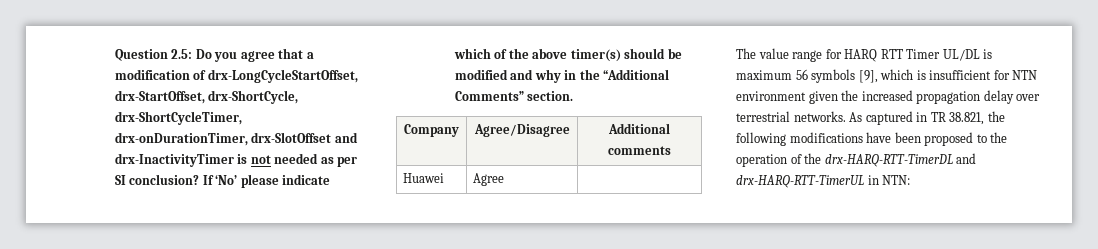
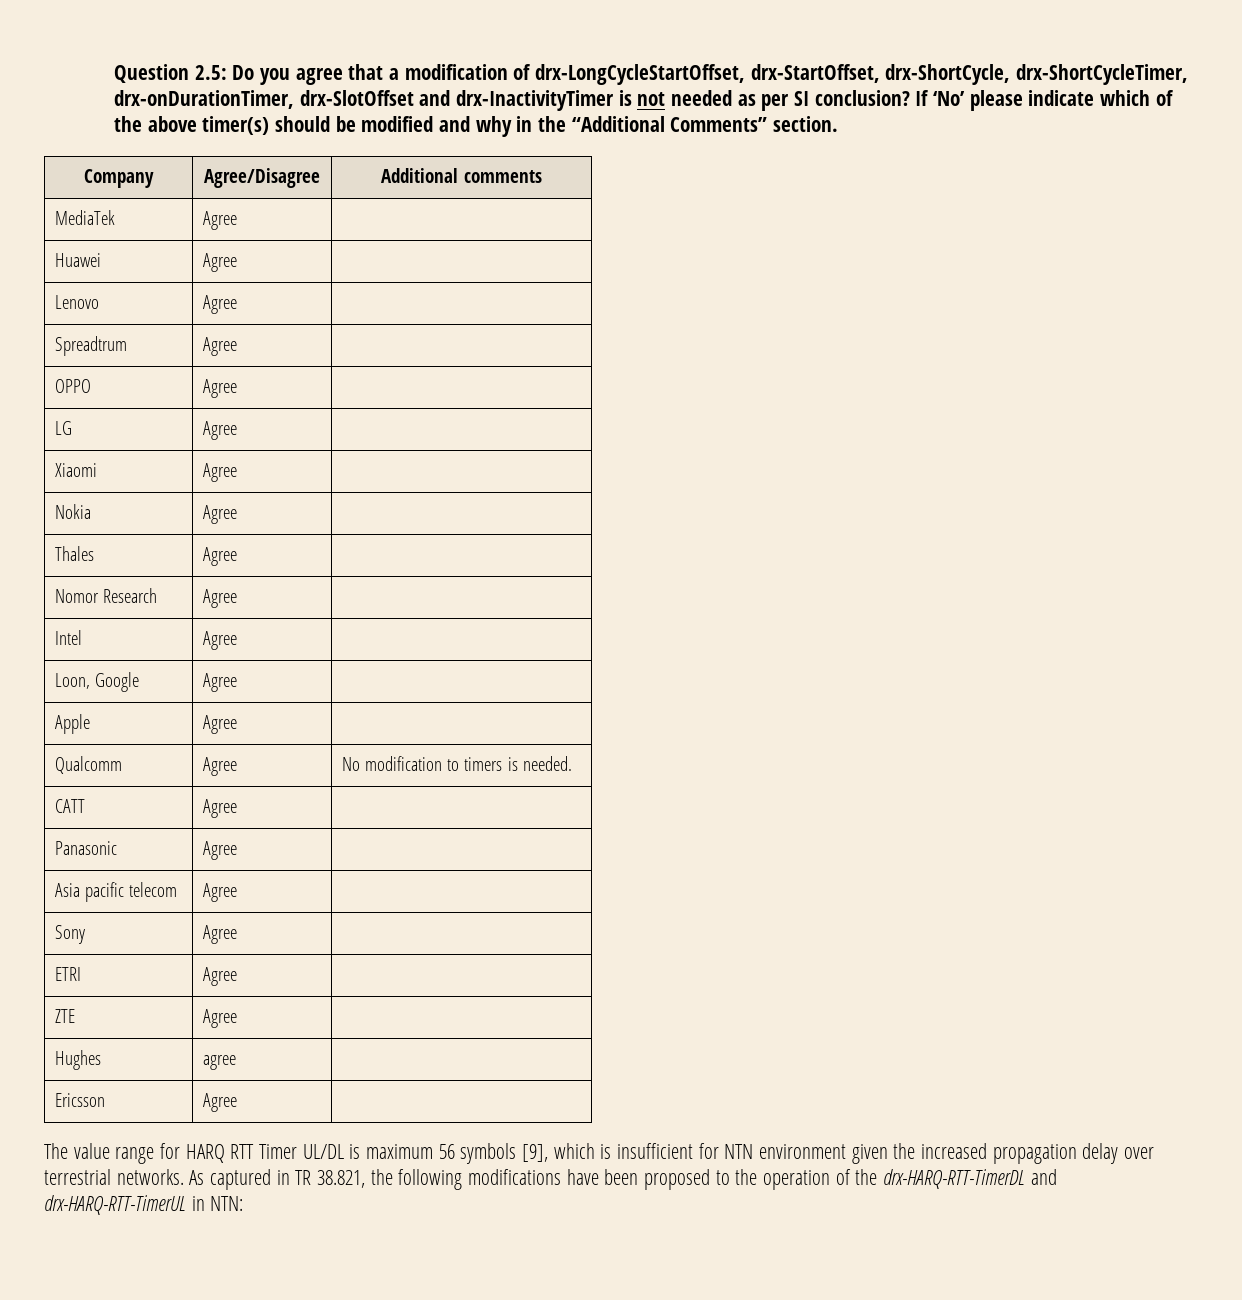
(671, 150) none -> [55,210,116,225] [203,211,238,230] // MediaTek | Agree |
(505, 179) none -> [55,295,100,309] [203,295,238,314] [55,336,128,356] [203,337,238,356] [55,379,92,393] [203,379,238,398] [55,421,73,435] [203,421,238,440] [55,463,98,477] [203,463,238,482] [55,504,92,519] [203,505,238,524] [55,546,95,561] [203,547,238,566] [55,588,158,603] [203,589,238,608] [55,630,83,645] [203,631,238,650] [55,672,140,692] [203,673,238,692] [55,714,91,734] [203,715,238,734] [55,756,123,774] [203,757,238,776] [342,756,572,771] [55,799,86,813] [203,799,238,818] [55,841,118,855] [203,841,238,860] [55,882,178,902] [203,883,238,902] [55,925,86,944] [203,925,238,944] [55,967,82,981] [203,967,238,986] [55,1009,76,1023] [203,1009,238,1028] [55,1050,102,1070] [203,1055,237,1070] [55,1093,106,1107] [203,1093,238,1112] // Lenovo | Agree | // Spreadtrum | Agree | // OPPO | Agree | // LG | Agree | // Xiaomi | Agree | // Nokia | Agree | // Thales | Agree | // Nomor Research | Agree | // Intel | Agree | // Loon, Google | Agree | // Apple | Agree | // Qualcomm | Agree | No modification to timers is needed. // CATT | Agree | // Panasonic | Agree | // Asia pacific telecom | Agree | // Sony | Agree | // ETRI | Agree | // ZTE | Agree | // Hughes | agree | // Ericsson | Agree |

